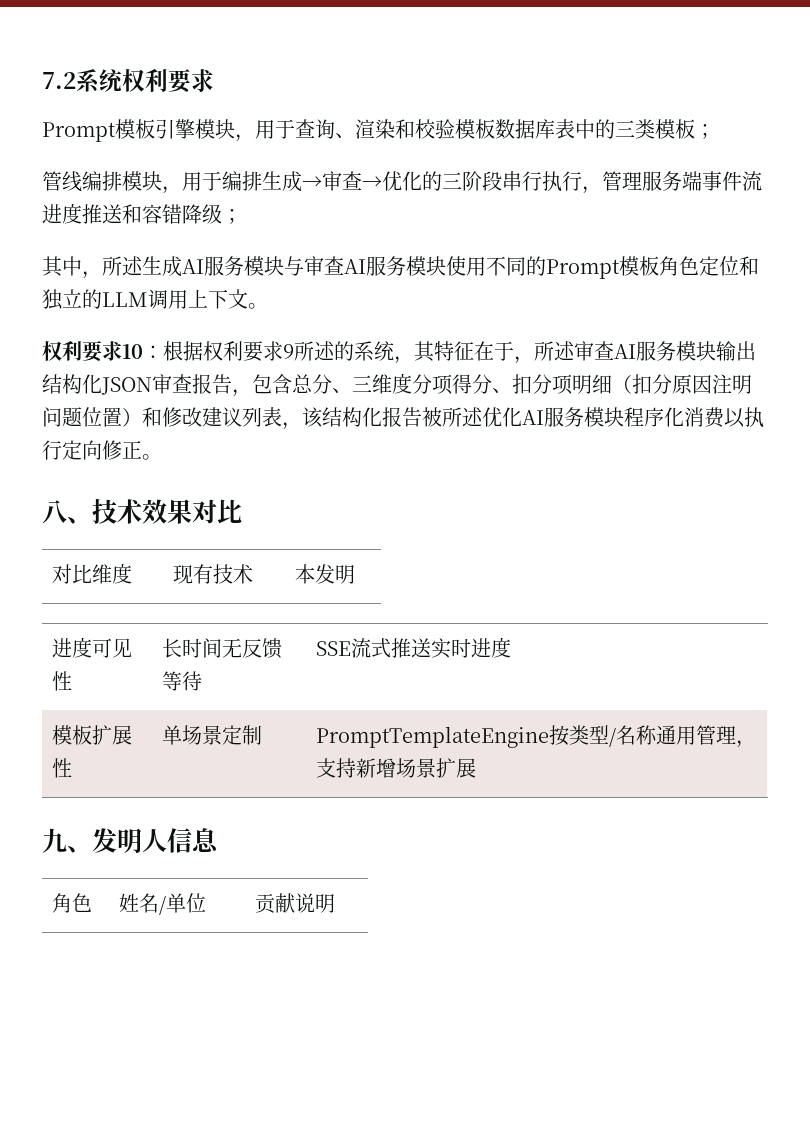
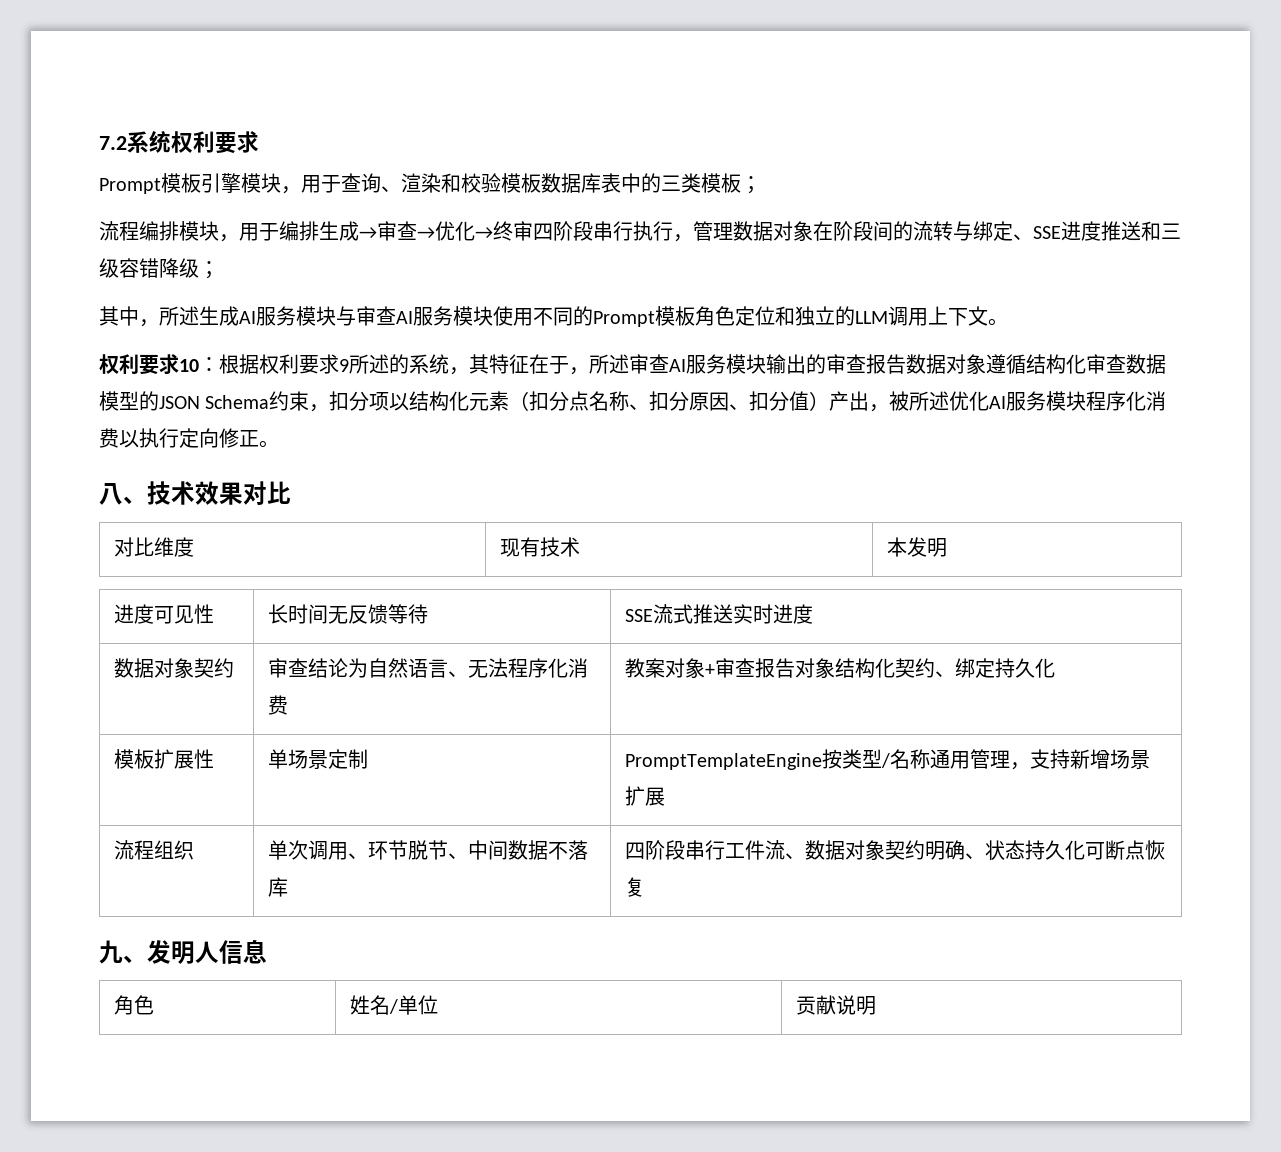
[42,171,82,192] 管线 -> [99,221,139,241] 流程
[422,171,462,191] 的三 -> [475,221,553,241] →终审四
[642,171,762,191] 服务端事件流 -> [733,221,1061,241] 数据对象在阶段间的流转与绑定、SSE
(142, 214) none -> [1161,223,1181,239] [99,258,119,278] 三级
[42,373,752,397] [42,407,422,430] 结构化JSON审查报告，包含总分、三维度分项得分、扣分项明细（扣分原因注明问题位置）和修改建议列表，该结构化报告 -> [806,354,1166,374] [99,391,890,412] 的审查报告数据对象遵循结构化审查数据模型的JSON Schema约束，扣分项以结构化元素（扣分点名称、扣分原因、扣分值）产出，
(511, 647) none -> [114,658,235,678] [268,658,589,678] [268,695,289,715] [625,658,1056,678] // 数据对象契约 | 审查结论为自然语言、无法程序化消费 | 教案对象+审查报告对象结构化契约、绑定持久化
(476, 768) none -> [114,840,195,860] [268,840,589,860] [268,877,289,897] [625,840,1166,860] [625,877,646,897] // 流程组织 | 单次调用、环节脱节、中间数据不落库 | 四阶段串行工件流、数据对象契约明确、状态持久化可断点恢复

